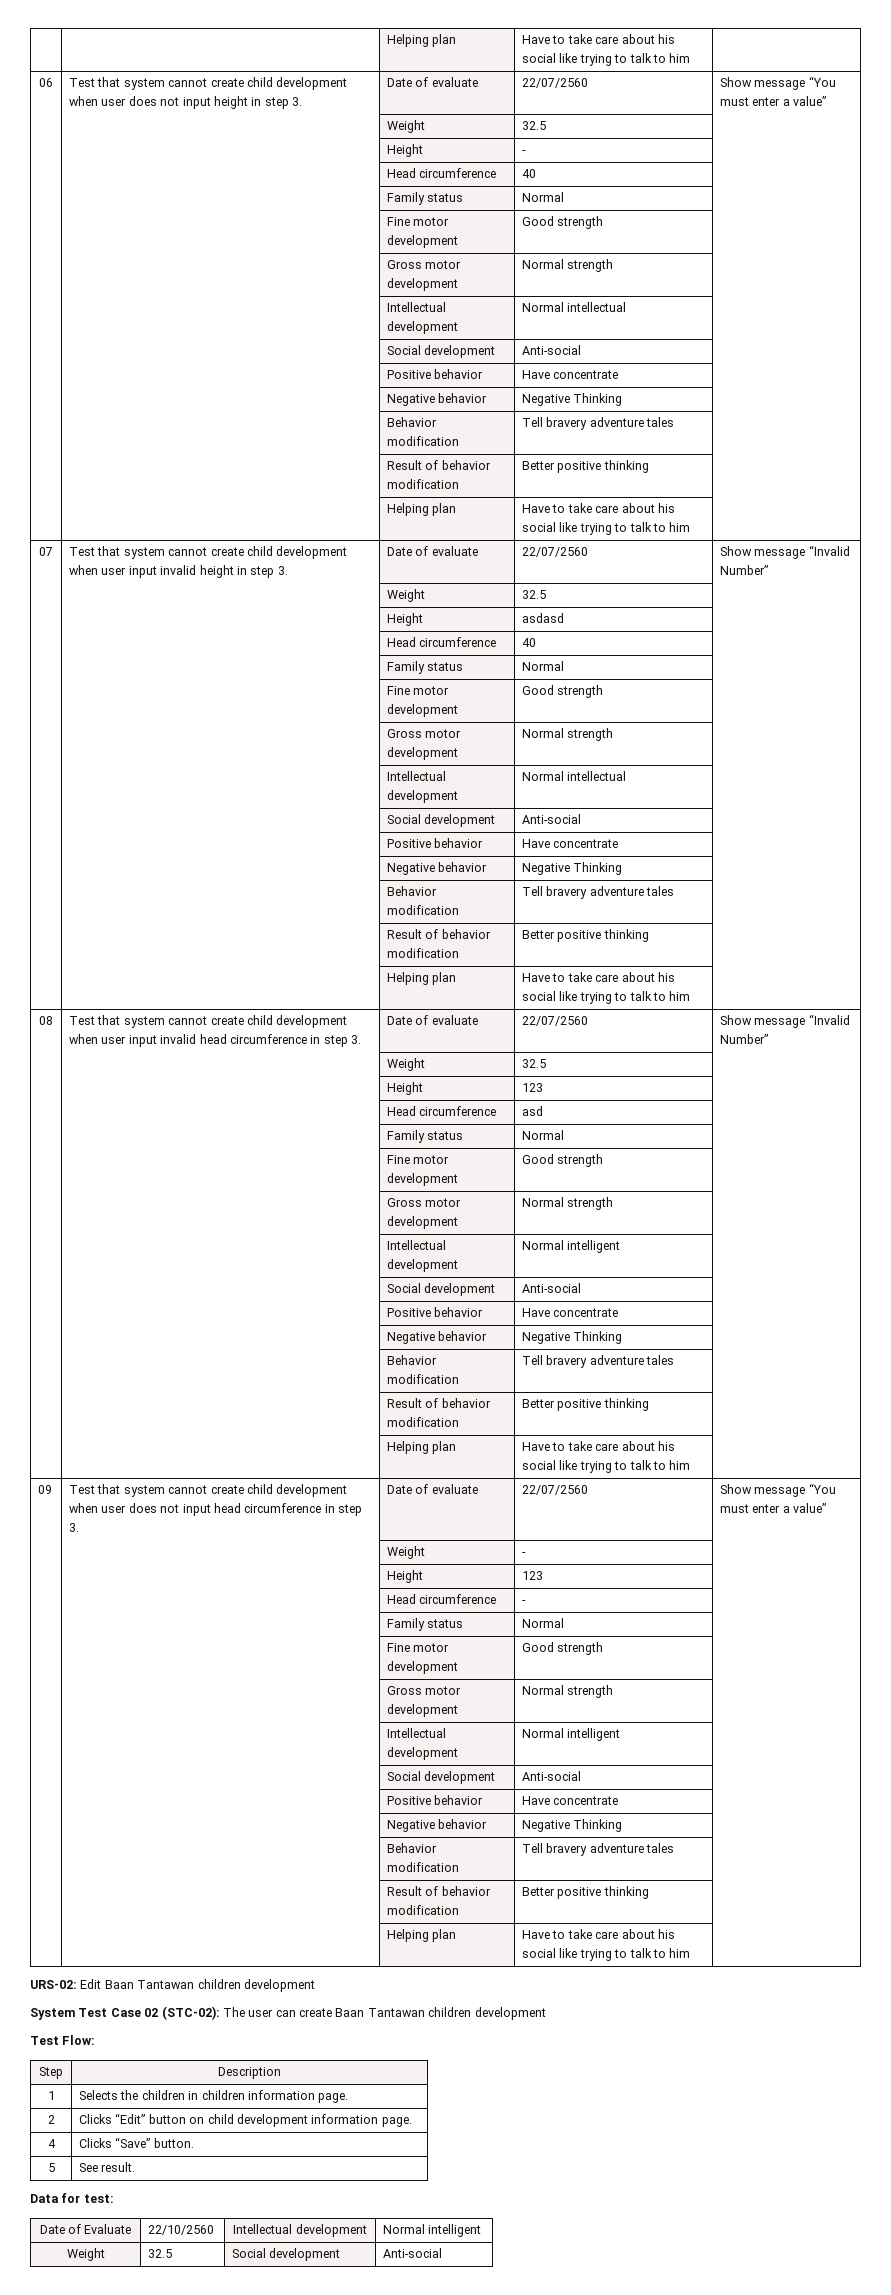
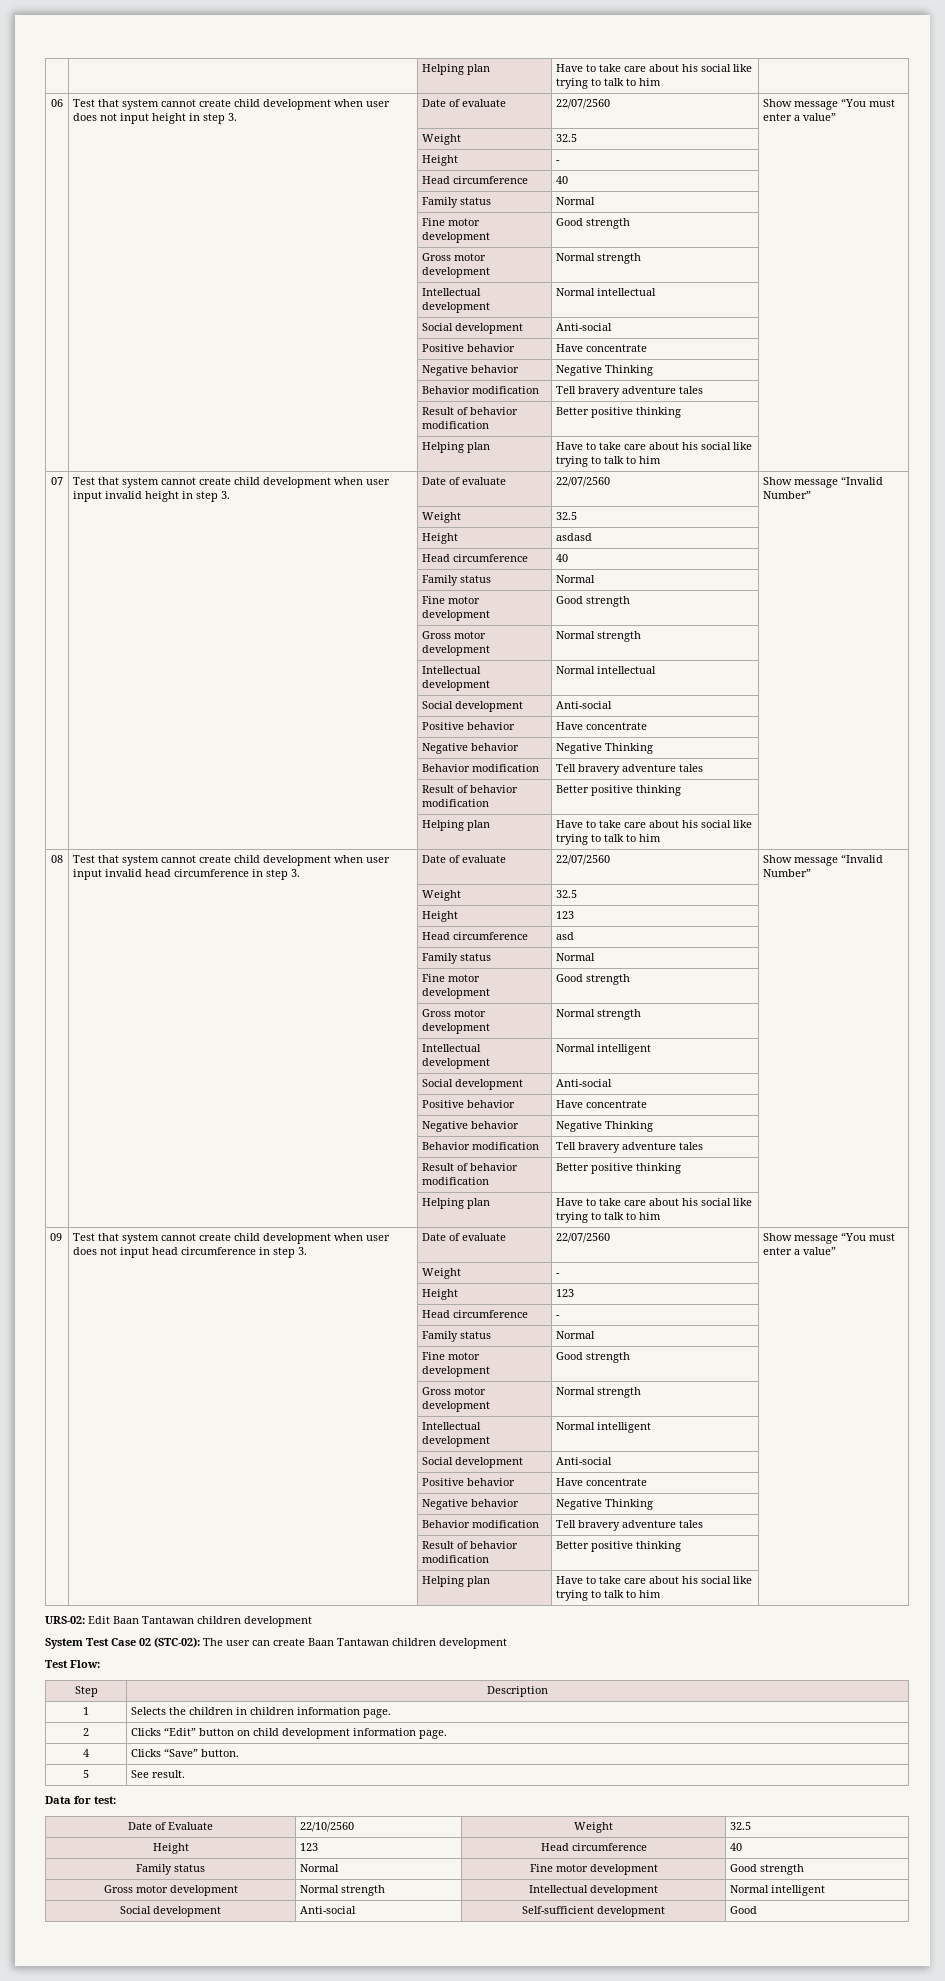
(215, 2230) none -> [574,1822,613,1833] [730,1822,752,1830] [152,1843,189,1854] [300,1843,319,1851] [540,1843,647,1851] [730,1843,743,1851] [136,1864,205,1875] [300,1864,340,1872] [529,1864,658,1875] [730,1864,805,1875] [103,1885,238,1896] [300,1885,386,1896] | Weight | 32.5 // Height | 123 | Head circumference | 40 // Family status | Normal | Fine motor development | Good strength // Gross motor development | Normal strength
[66,2248,105,2261] [148,2249,173,2258] [232,2248,341,2261] [383,2248,443,2258] Weight | 32.5 | Social development | Anti-social -> [120,1906,221,1917] [300,1906,357,1914] [522,1906,665,1917] [730,1906,758,1914] Social development | Anti-social | Self-sufficient development | Good

